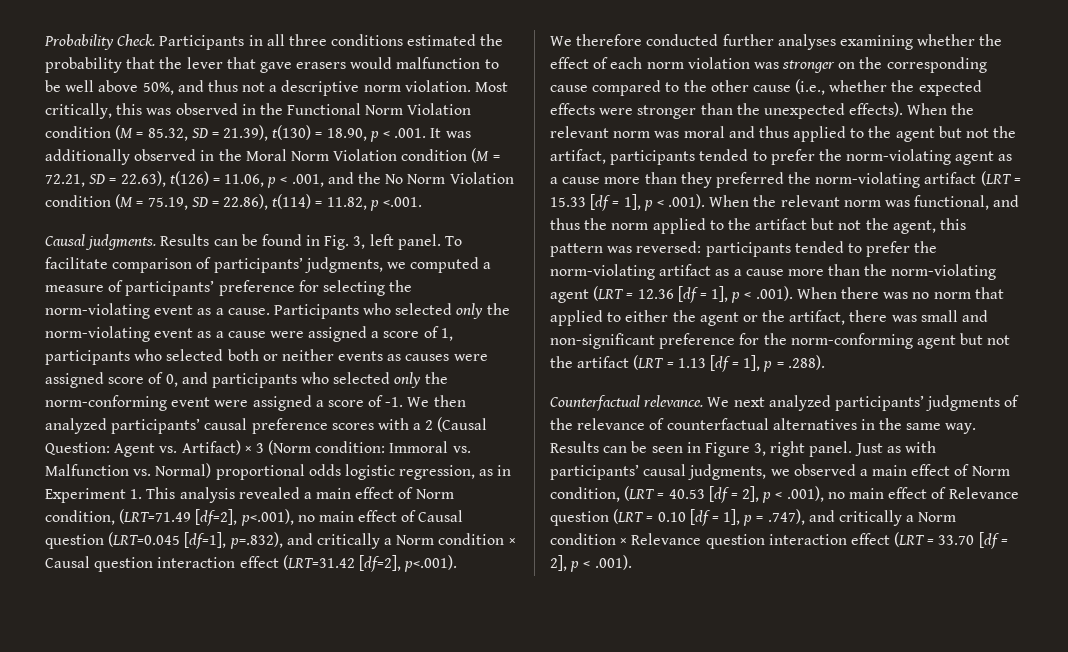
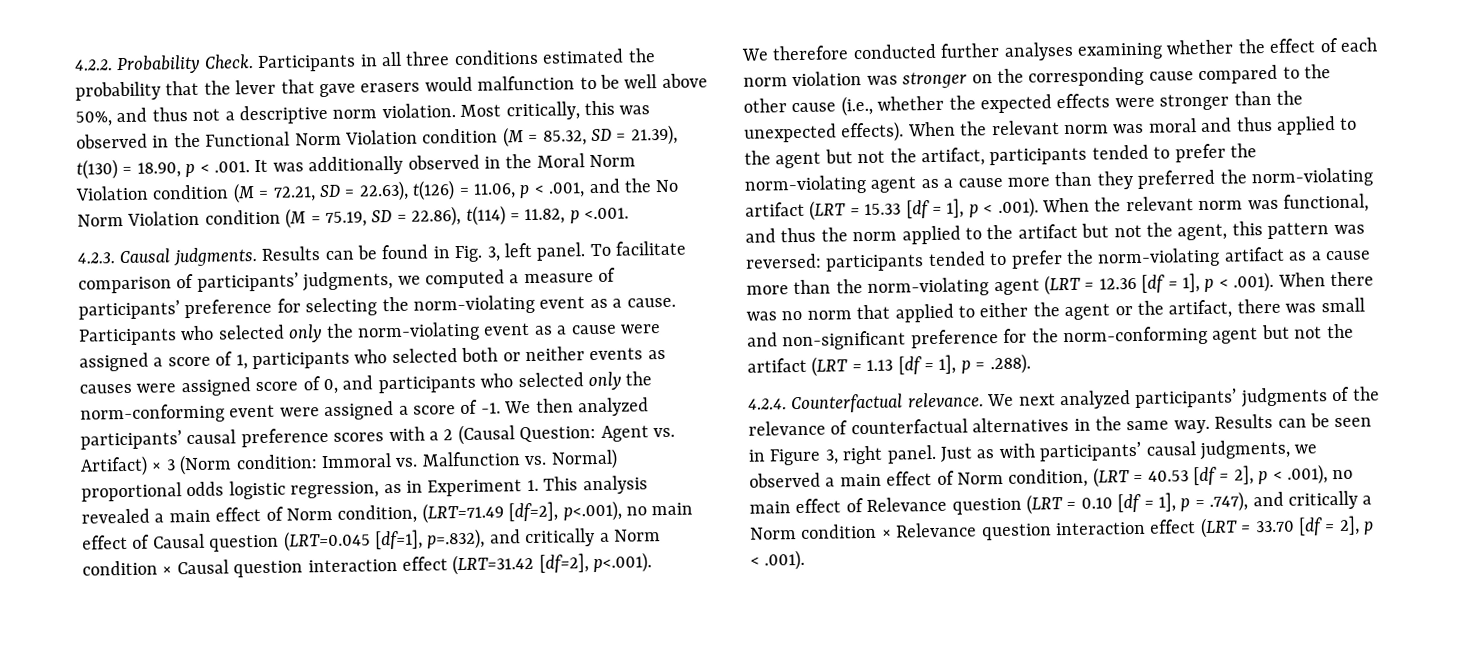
(44, 42) none -> [74,59,113,71] 4.2.2.
(423, 202) none -> [77,252,115,264] 4.2.3.
(825, 362) none -> [748,398,787,410] 4.2.4.

